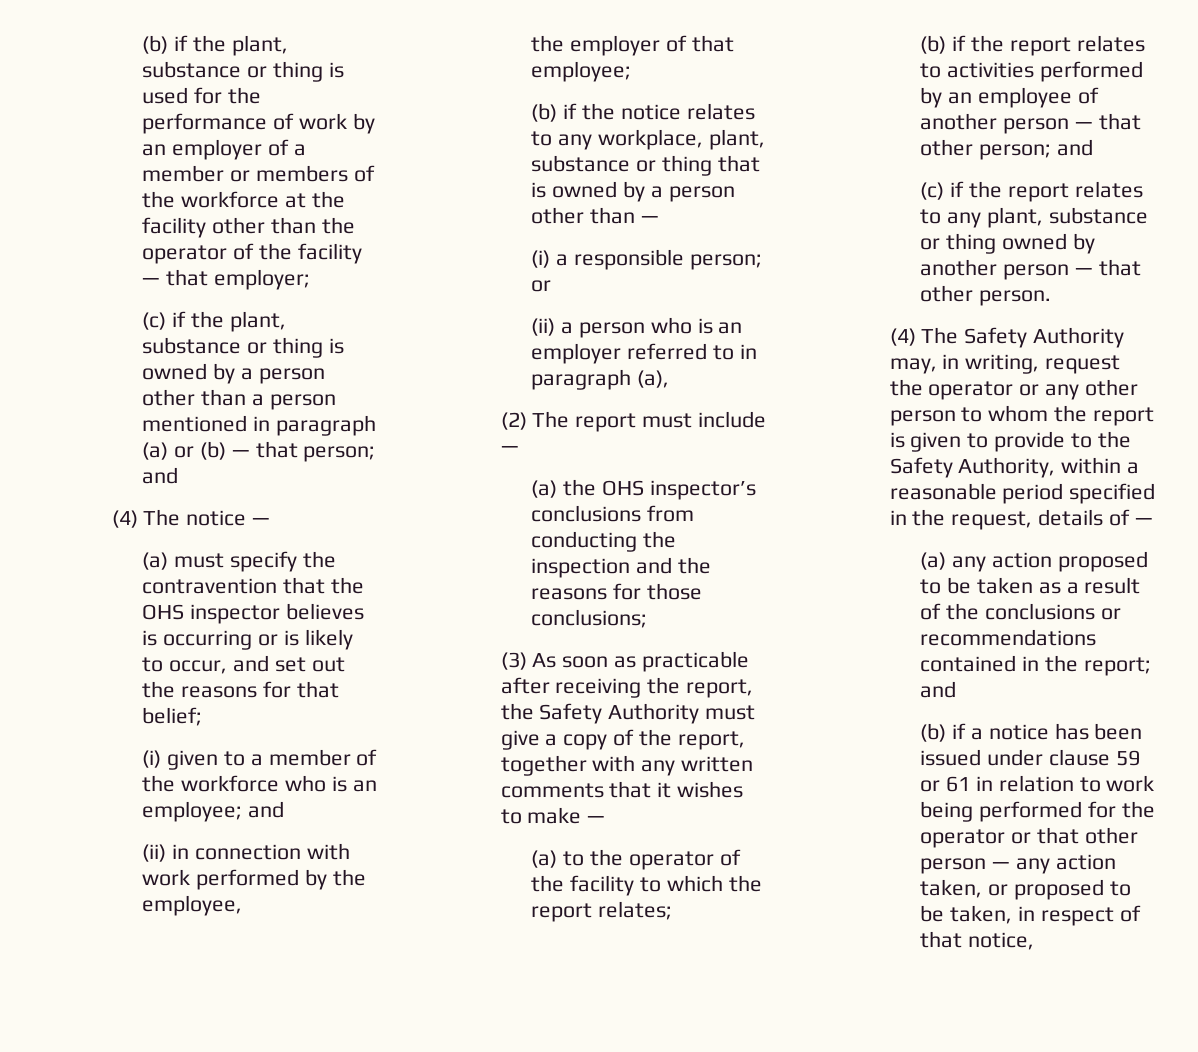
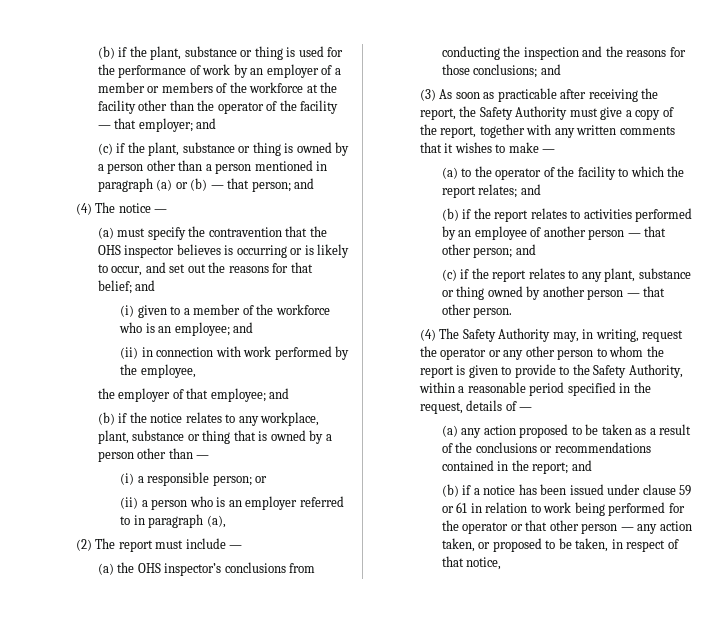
(311, 279) none -> [196,118,217,129] and
(203, 716) none -> [135,280,156,291] and
(632, 71) none -> [269,388,290,399] and
(648, 618) none -> [540,64,561,75] and
(673, 910) none -> [520,184,541,195] and

